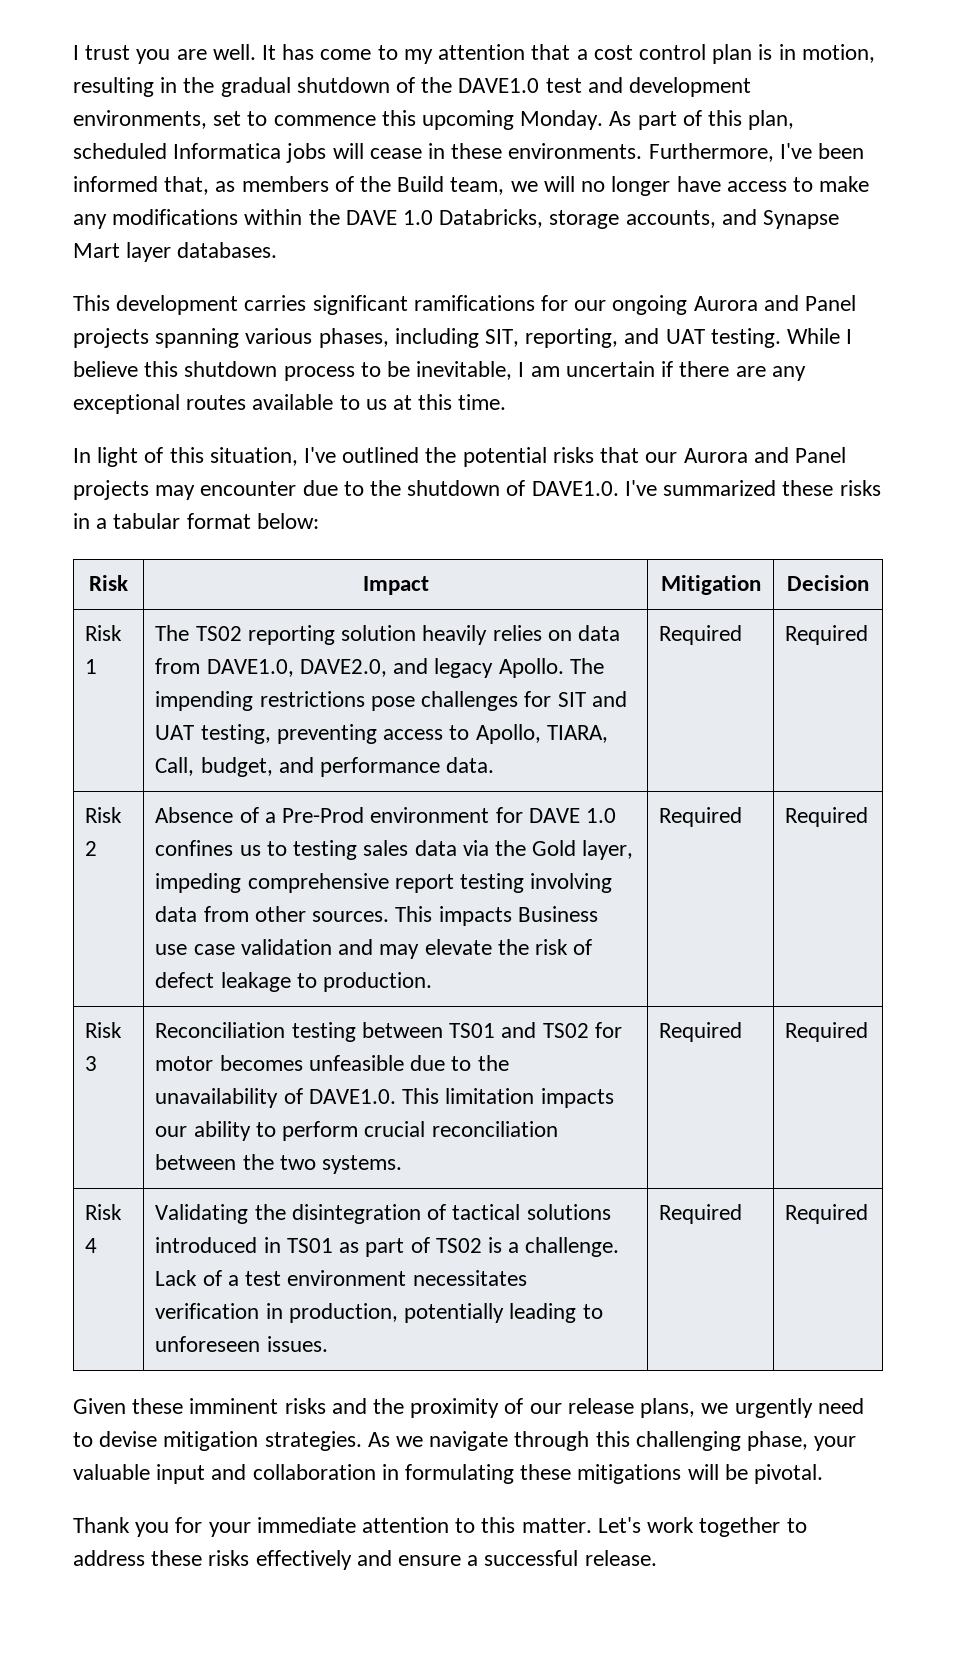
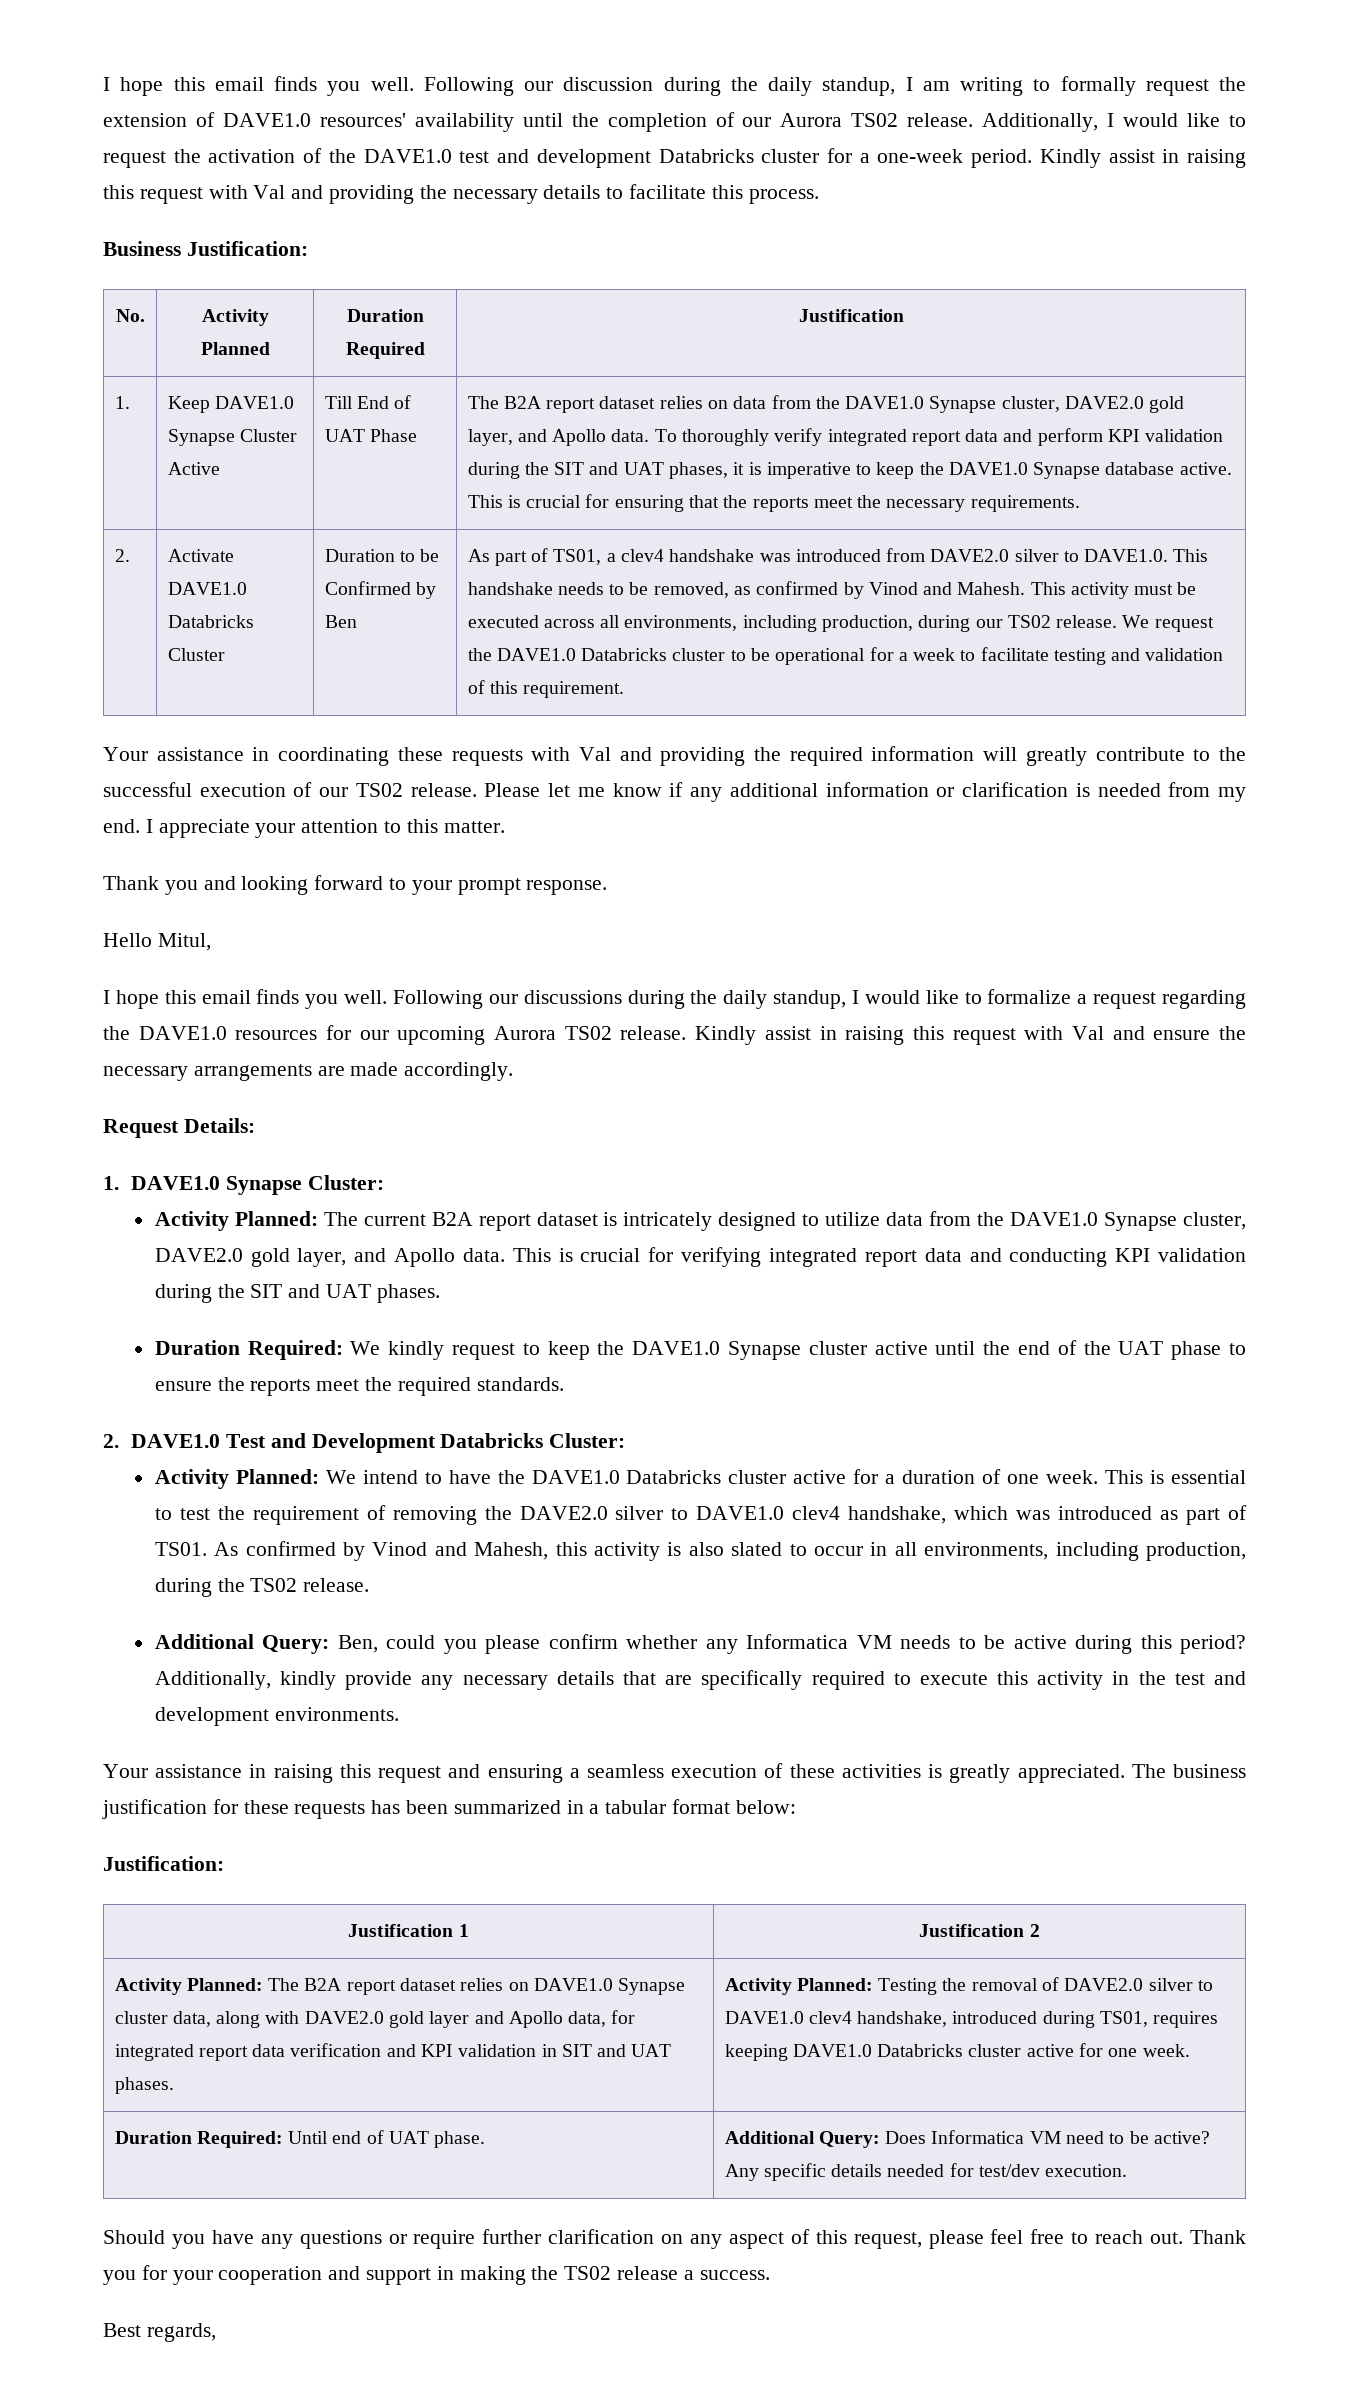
[73,44,875,64] [73,77,390,97] I trust you are well. It has come to my attention that a cost control plan is in motion, resulting in the gradual shutdown -> [103,76,1246,96] [103,112,1247,132] [103,149,296,168] I hope this email finds you well. Following our discussion during the daily standup, I am writing to formally request the extension of DAVE1.0 resources' availability until the completion of our Aurora TS02 release. Additionally, I would like to request the activation
[73,110,795,130] [73,143,865,163] [73,176,870,196] [73,209,840,229] [73,242,278,262] [73,295,857,315] [73,328,853,348] [73,361,806,381] [73,394,507,414] [73,447,846,467] [73,480,881,500] environments, set to commence this upcoming Monday. As part of this plan, scheduled Informatica jobs will cease in these environments. Furthermore, I've been informed that, as members of the Build team, we will no longer have access to make any modifications within the DAVE 1.0 Databricks, storage accounts, and Synapse Mart layer databases. // This development carries significant ramifications for our ongoing Aurora and Panel projects spanning various phases, including SIT, reporting, and UAT testing. While I believe this shutdown process to be inevitable, I am uncertain if there are any exceptional routes available to us at this time. // In light of this situation, I've outlined the potential risks that our Aurora and Panel projects may encounter due to the shutdown of DAVE1.0. I've summarized these risks -> [658,148,1246,168] [103,184,819,204] [103,241,308,256] [115,309,145,322] [201,309,269,326] [200,342,270,355] [346,309,424,322] [345,342,425,359] [798,309,904,322] [114,396,130,409] [167,396,294,413] [167,429,297,446] [167,462,220,475] [324,395,412,409] [324,429,417,442] [467,395,1185,413] [467,428,1224,446] [467,462,1232,479] [467,494,1080,512] [114,549,130,562] [167,549,234,562] [167,582,247,595] [167,615,254,628] [167,648,225,661] [324,549,440,562] [324,581,436,599] [324,615,357,628] [467,548,1209,566] [467,581,1197,599] [467,615,1214,632] [467,647,1224,665] [467,680,625,698] [103,746,1247,766] [103,782,1246,802] [103,819,505,838] [103,875,608,895] [103,933,211,951] [103,989,1247,1009] [103,1025,1247,1045] [103,1062,514,1081] [103,1118,255,1138] [103,1175,384,1195] [154,1211,1246,1231] [154,1247,1246,1267] [154,1284,440,1303] [154,1340,1246,1360] [154,1377,564,1396] [103,1433,626,1453] [154,1469,1247,1489] [154,1505,1247,1525] [154,1541,1246,1561] [154,1578,370,1597] [154,1634,1246,1654] [154,1670,1246,1690] [154,1707,399,1726] [103,1763,1246,1783] [102,1799,561,1819] Databricks cluster for a one-week period. Kindly assist in raising this request with Val and providing the necessary details to facilitate this process. // Business Justification: // No. | Activity Planned | Duration Required | Justification // 1. | Keep DAVE1.0 Synapse Cluster Active | Till End of UAT Phase | The B2A report dataset relies on data from the DAVE1.0 Synapse cluster, DAVE2.0 gold layer, and Apollo data. To thoroughly verify integrated report data and perform KPI validation during the SIT and UAT phases, it is imperative to keep the DAVE1.0 Synapse database active. This is crucial for ensuring that the reports meet the necessary requirements. // 2. | Activate DAVE1.0 Databricks Cluster | Duration to be Confirmed by Ben | As part of TS01, a clev4 handshake was introduced from DAVE2.0 silver to DAVE1.0. This handshake needs to be removed, as confirmed by Vinod and Mahesh. This activity must be executed across all environments, including production, during our TS02 release. We request the DAVE1.0 Databricks cluster to be operational for a week to facilitate testing and validation of this requirement. // Your assistance in coordinating these requests with Val and providing the required information will greatly contribute to the successful execution of our TS02 release. Please let me know if any additional information or clarification is needed from my end. I appreciate your attention to this matter. // Thank you and looking forward to your prompt response. // Hello Mitul, // I hope this email finds you well. Following our discussions during the daily standup, I would like to formalize a request regarding the DAVE1.0 resources for our upcoming Aurora TS02 release. Kindly assist in raising this request with Val and ensure the necessary arrangements are made accordingly. // Request Details: // 1. DAVE1.0 Synapse Cluster: // Activity Planned: The current B2A report dataset is intricately designed to utilize data from the DAVE1.0 Synapse cluster, DAVE2.0 gold layer, and Apollo data. This is crucial for verifying integrated report data and conducting KPI validation during the SIT and UAT phases. // Duration Required: We kindly request to keep the DAVE1.0 Synapse cluster active until the end of the UAT phase to ensure the reports meet the required standards. // 2. DAVE1.0 Test and Development Databricks Cluster: // Activity Planned: We intend to have the DAVE1.0 Databricks cluster active for a duration of one week. This is essential to test the requirement of removing the DAVE2.0 silver to DAVE1.0 clev4 handshake, which was introduced as part of TS01. As confirmed by Vinod and Mahesh, this activity is also slated to occur in all environments, including production, during the TS02 release. // Additional Query: Ben, could you please confirm whether any Informatica VM needs to be active during this period? Additionally, kindly provide any necessary details that are specifically required to execute this activity in the test and development environments. // Your assistance in raising this request and ensuring a seamless execution of these activities is greatly appreciated. The business justification for these requests has been summarized
[89,575,128,591] [362,576,429,595] [660,575,761,595] [787,575,869,591] [85,625,123,641] [85,659,98,674] [155,625,620,645] [155,658,604,678] [155,691,627,711] [155,724,608,744] [155,757,495,777] [659,625,743,645] [785,625,869,645] [85,807,123,823] [85,841,98,856] [155,807,616,823] [155,840,634,860] [155,873,613,893] [155,906,598,926] [155,939,593,959] [155,972,433,992] [659,807,743,827] [785,807,869,827] [85,1022,123,1038] [85,1056,98,1071] [155,1022,622,1042] [155,1055,509,1071] [155,1088,614,1108] [155,1121,558,1141] [155,1154,403,1174] [659,1022,743,1042] [785,1022,869,1042] [85,1204,123,1220] [85,1238,98,1253] [155,1204,611,1224] [155,1237,620,1257] [155,1270,527,1286] [155,1303,603,1323] [155,1336,328,1352] [659,1204,743,1224] [785,1204,869,1224] [73,1398,864,1418] [73,1431,857,1451] [73,1464,824,1484] [73,1517,807,1537] [73,1550,657,1570] // Risk | Impact | Mitigation | Decision // Risk 1 | The TS02 reporting solution heavily relies on data from DAVE1.0, DAVE2.0, and legacy Apollo. The impending restrictions pose challenges for SIT and UAT testing, preventing access to Apollo, TIARA, Call, budget, and performance data. | Required | Required // Risk 2 | Absence of a Pre-Prod environment for DAVE 1.0 confines us to testing sales data via the Gold layer, impeding comprehensive report testing involving data from other sources. This impacts Business use case validation and may elevate the risk of defect leakage to production. | Required | Required // Risk 3 | Reconciliation testing between TS01 and TS02 for motor becomes unfeasible due to the unavailability of DAVE1.0. This limitation impacts our ability to perform crucial reconciliation between the two systems. | Required | Required // Risk 4 | Validating the disintegration of tactical solutions introduced in TS01 as part of TS02 is a challenge. Lack of a test environment necessitates verification in production, potentially leading to unforeseen issues. | Required | Required // Given these imminent risks and the proximity of our release plans, we urgently need to devise mitigation strategies. As we navigate through this challenging phase, your valuable input and collaboration in formulating these mitigations will be pivotal. // Thank you for your immediate attention to this matter. Let's work together to address these risks effectively and ensure a successful release. -> [103,1856,224,1871] [348,1924,469,1937] [919,1924,1040,1937] [114,1978,686,1995] [114,2010,636,2028] [114,2043,672,2061] [114,2077,174,2094] [724,1977,1213,1995] [724,2011,1219,2028] [724,2043,1190,2061] [114,2130,486,2148] [724,2130,1210,2148] [724,2163,1128,2181] [103,2229,1247,2249] [103,2265,770,2285] [103,2323,216,2342] // Justification: // Justification 1 | Justification 2 // Activity Planned: The B2A report dataset relies on DAVE1.0 Synapse cluster data, along with DAVE2.0 gold layer and Apollo data, for integrated report data verification and KPI validation in SIT and UAT phases. | Activity Planned: Testing the removal of DAVE2.0 silver to DAVE1.0 clev4 handshake, introduced during TS01, requires keeping DAVE1.0 Databricks cluster active for one week. // Duration Required: Until end of UAT phase. | Additional Query: Does Informatica VM need to be active? Any specific details needed for test/dev execution. // Should you have any questions or require further clarification on any aspect of this request, please feel free to reach out. Thank you for your cooperation and support in making the TS02 release a success. // Best regards,

